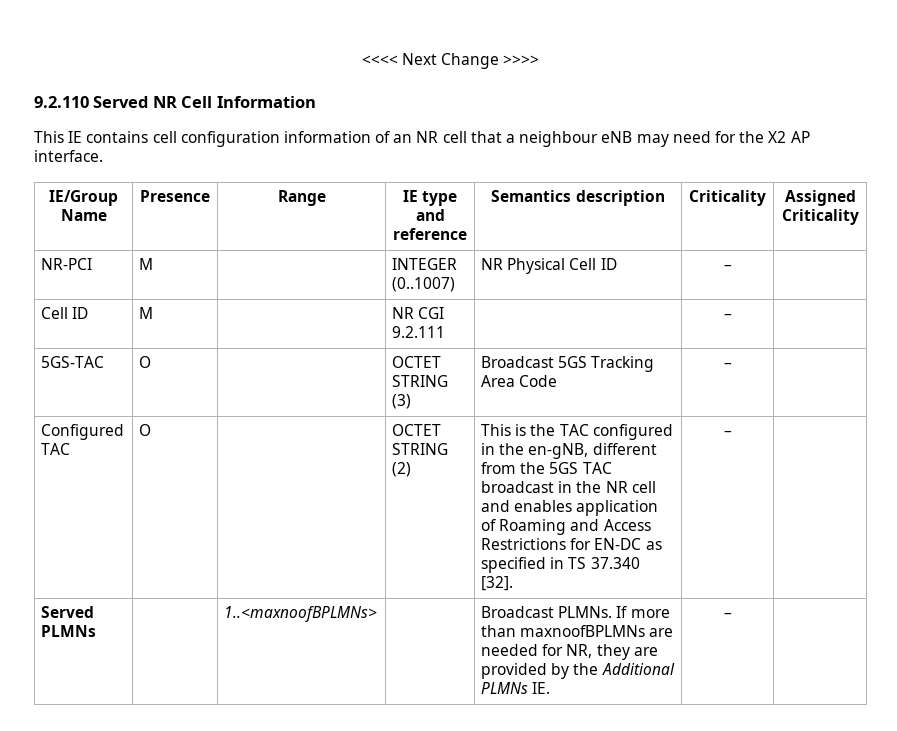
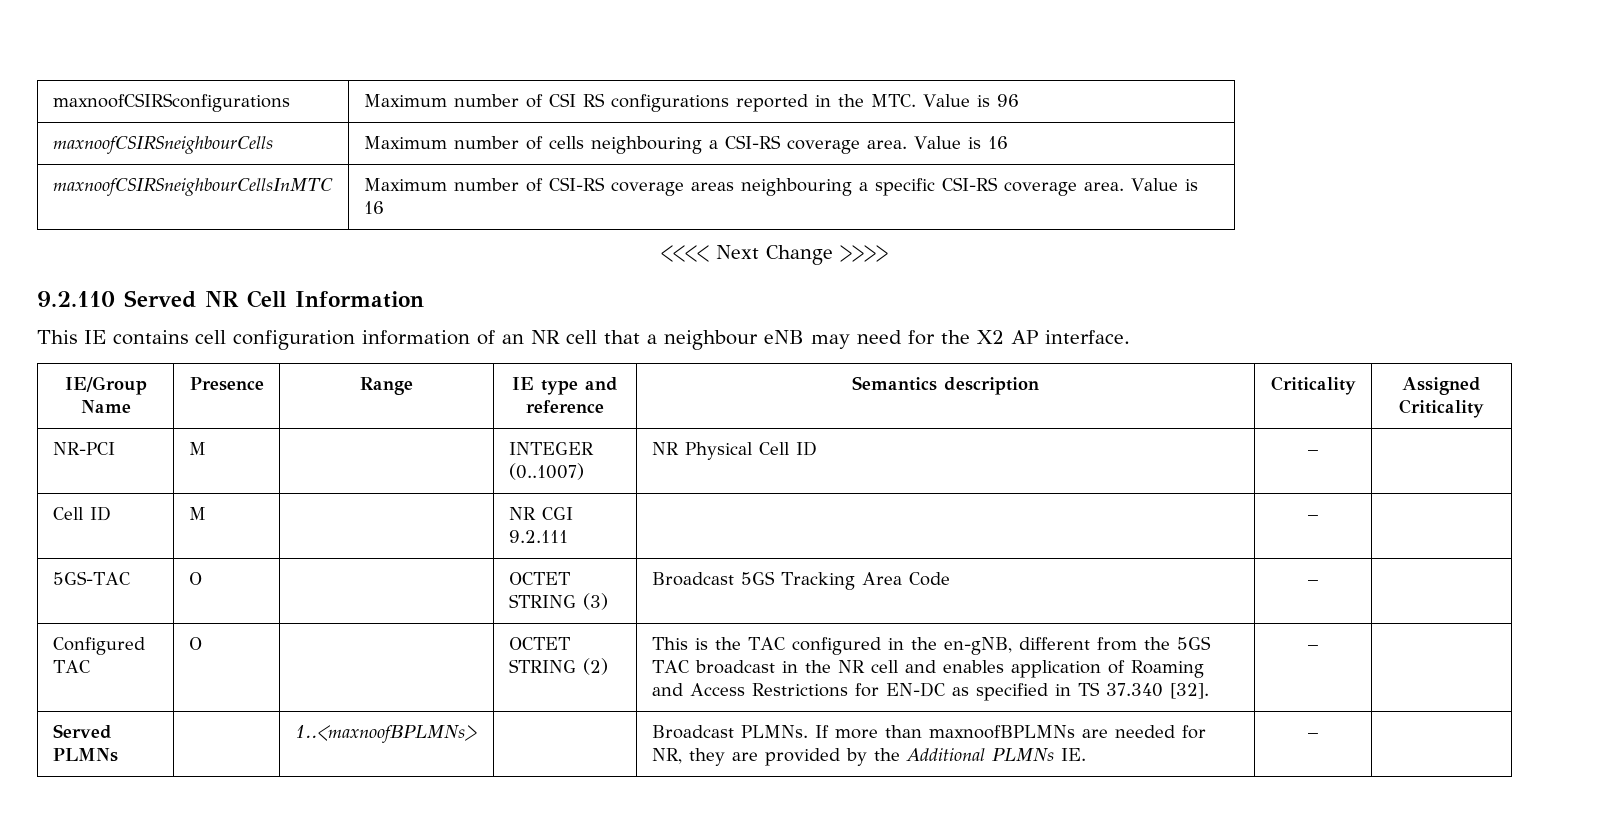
(361, 60) none -> [52,93,290,112] [363,93,1019,112] [52,136,273,154] [363,135,1008,154] [52,178,333,196] [363,177,1198,196] [363,201,384,214] maxnoofCSIRSconfigurations | Maximum number of CSI RS configurations reported in the MTC. Value is 96 // maxnoofCSIRSneighbourCells | Maximum number of cells neighbouring a CSI-RS coverage area. Value is 16 // maxnoofCSIRSneighbourCellsInMTC | Maximum number of CSI-RS coverage areas neighbouring a specific CSI-RS coverage area. Value is 16 //

